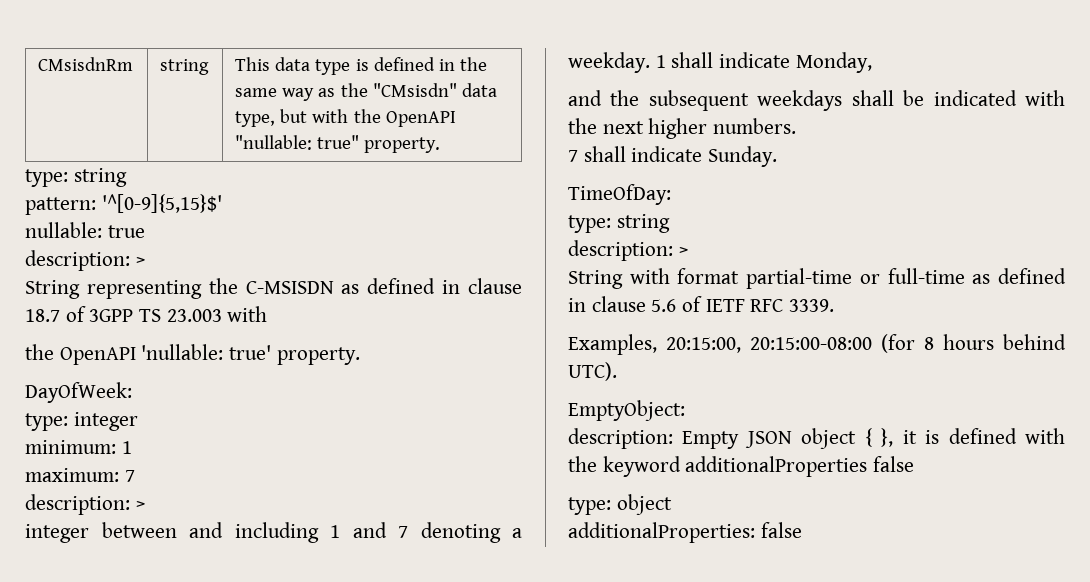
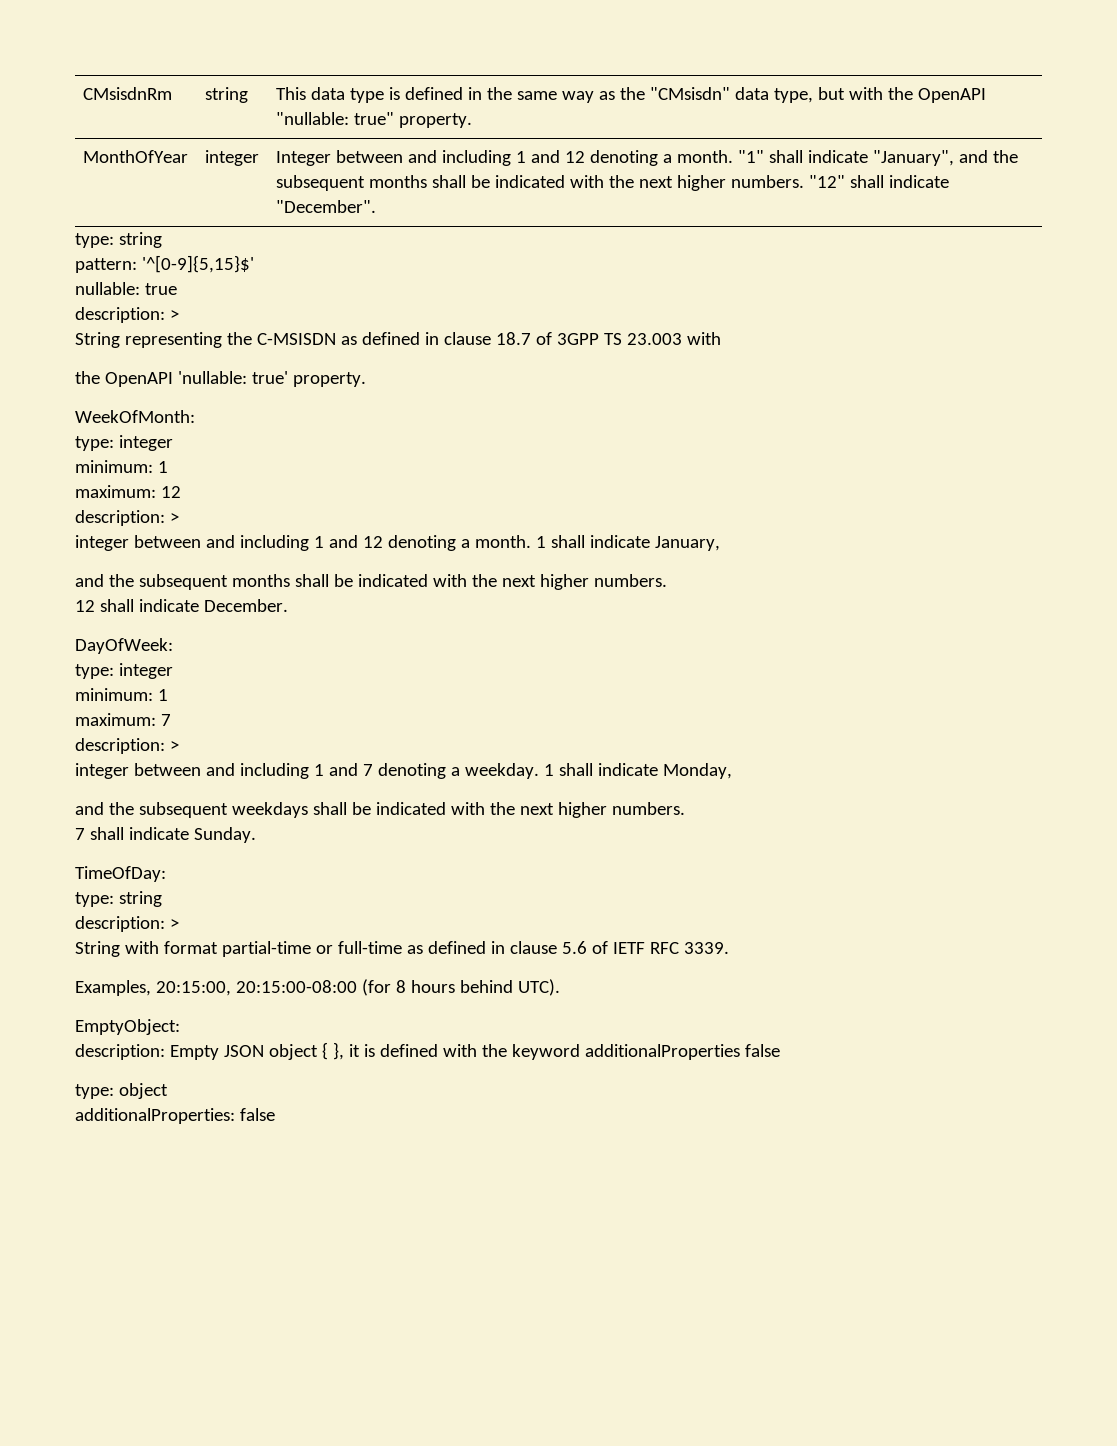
(441, 145) none -> [83,150,189,163] [205,150,260,166] [276,150,1018,166] [276,175,949,191] [276,200,377,213] // MonthOfYear | integer | Integer between and including 1 and 12 denoting a month. "1" shall indicate "January", and the subsequent months shall be indicated with the next higher numbers. "12" shall indicate "December".
(360, 356) none -> [75,410,195,423] [75,435,173,451] [75,460,168,473] [75,485,181,498] [75,510,179,526] [75,535,720,551] [75,574,667,590] [75,599,288,612] // WeekOfMonth: // type: integer // minimum: 1 // maximum: 12 // description: > // integer between and including 1 and 12 denoting a month. 1 shall indicate January, // and the subsequent months shall be indicated with the next higher numbers. // 12 shall indicate December.

